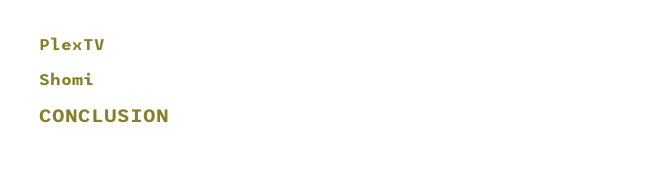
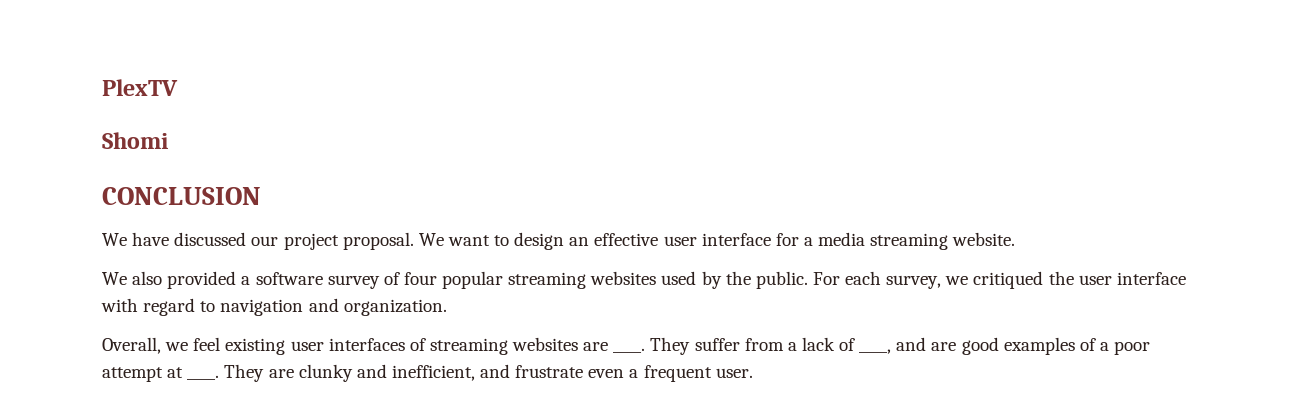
(169, 116) none -> [102,232,1016,250] [102,271,1186,289] [101,298,447,316] [102,337,1151,355] [102,364,753,382] // We have discussed our project proposal. We want to design an effective user interface for a media streaming website. // We also provided a software survey of four popular streaming websites used by the public. For each survey, we critiqued the user interface with regard to navigation and organization. // Overall, we feel existing user interfaces of streaming websites are ____. They suffer from a lack of ____, and are good examples of a poor attempt at ____. They are clunky and inefficient, and frustrate even a frequent user.

